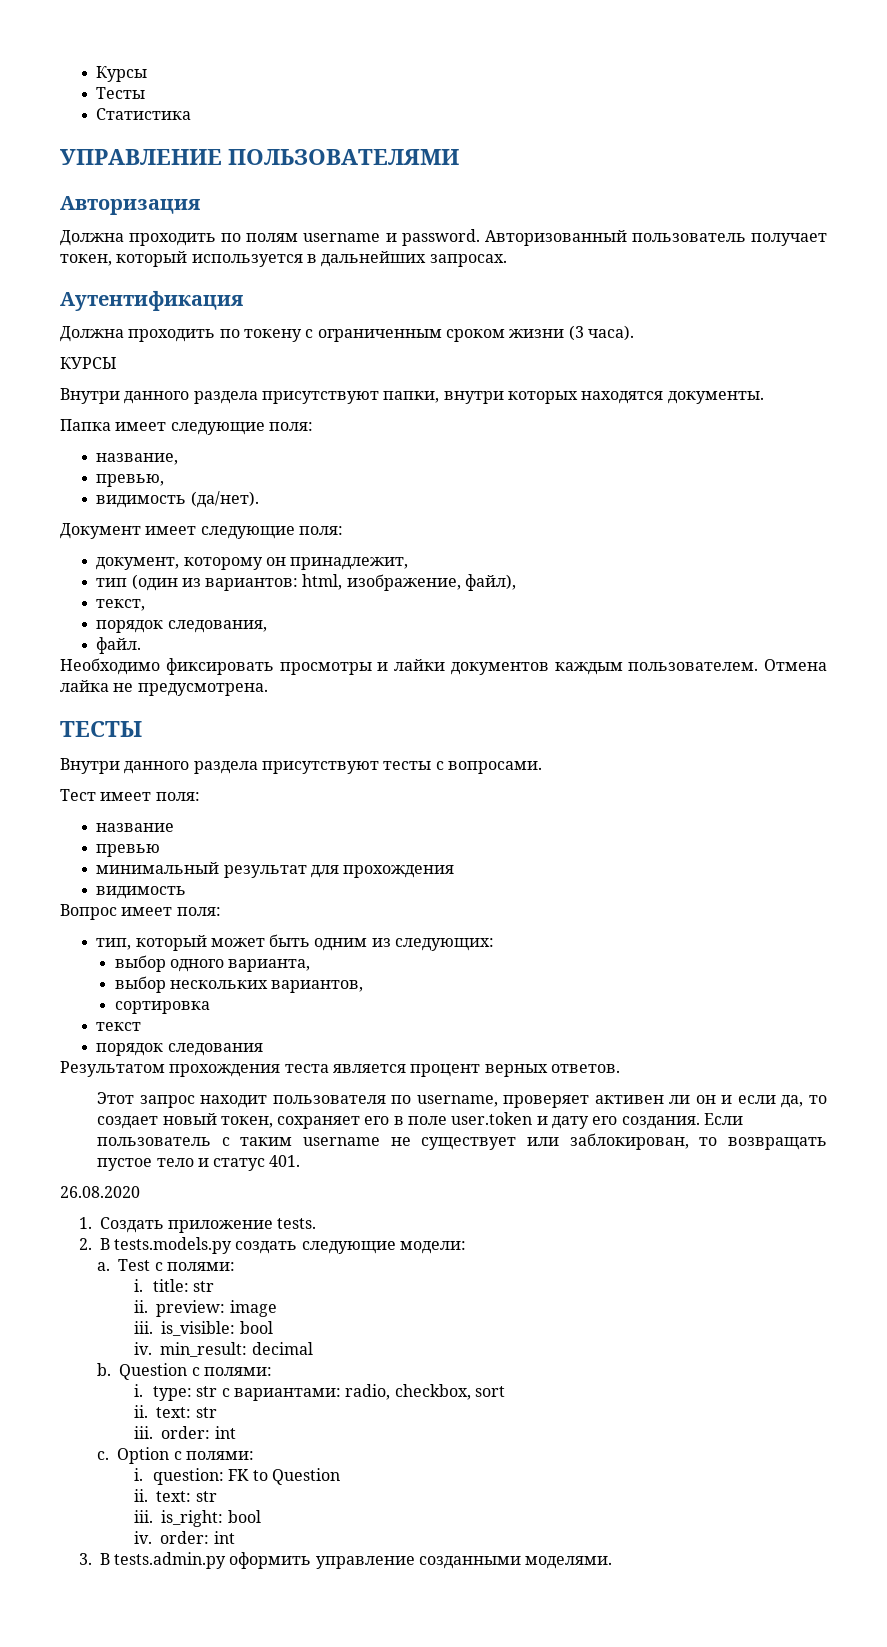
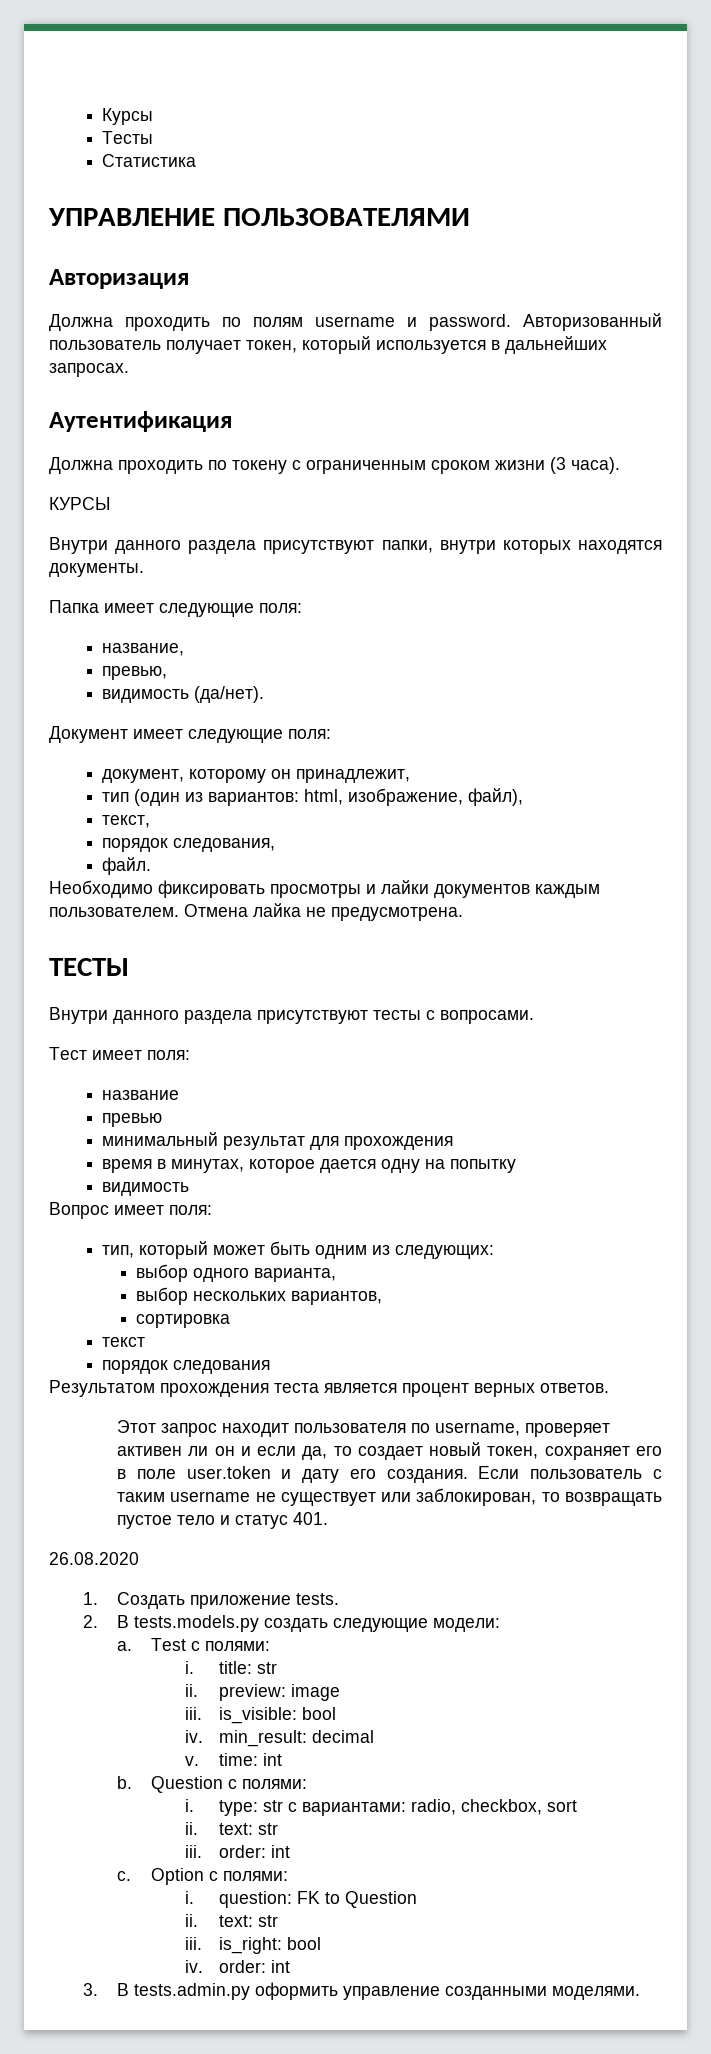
(455, 871) none -> [102,1159,517,1173] // время в минутах, которое дается одну на попытку
(313, 1348) none -> [185,1753,283,1766] // v. time: int

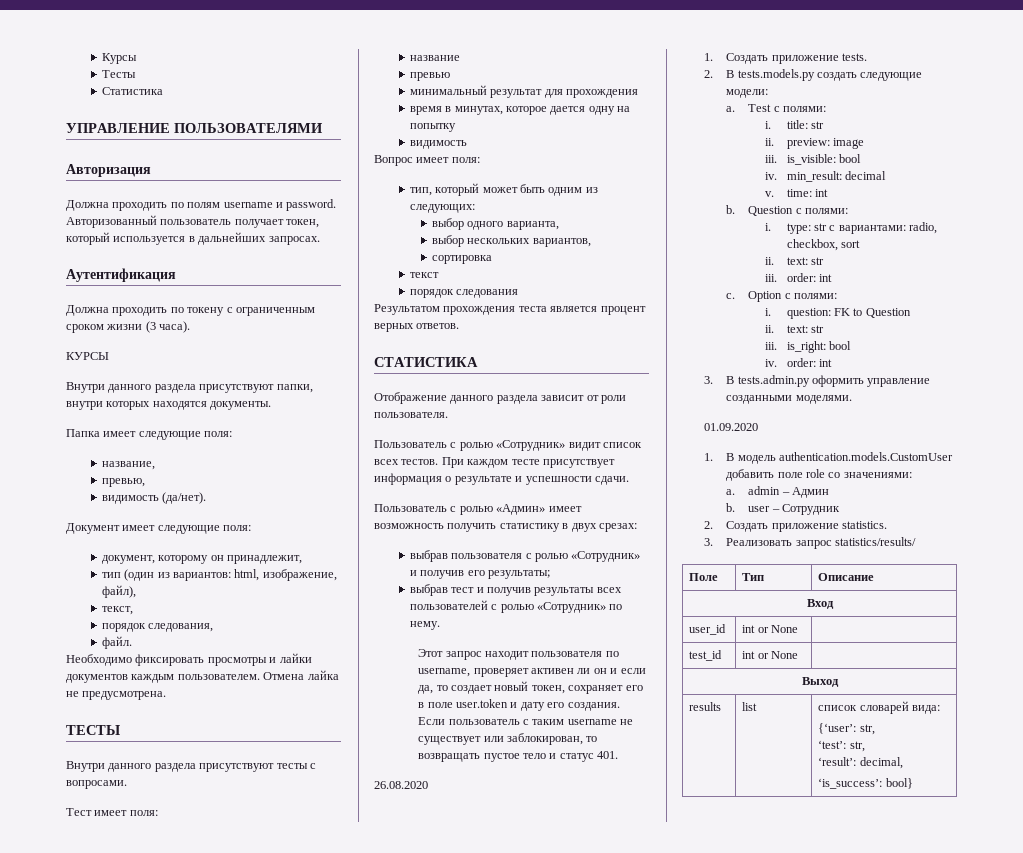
(609, 1388) none -> [374,357,478,367] [374,392,626,404] [374,412,448,418] [374,440,642,451] [374,457,615,468] [374,473,629,485] [374,504,582,515] [374,523,637,532] [409,550,641,562] [409,570,551,579] [409,584,622,596] [409,600,623,613] [409,621,440,630] // СТАТИСТИКА // Отображение данного раздела зависит от роли пользователя. // Пользователь с ролью «Сотрудник» видит список всех тестов. При каждом тесте присутствует информация о результате и успешности сдачи. // Пользователь с ролью «Админ» имеет возможность получить статистику в двух срезах: // выбрав пользователя с ролью «Сотрудник» и получив его результаты; // выбрав тест и получив результаты всех пользователей с ролью «Сотрудник» по нему.
(641, 1993) none -> [704,423,759,431] [704,452,954,464] [726,469,912,481] [726,486,830,498] [726,503,841,515] [704,521,888,532] [704,537,917,549] [689,573,719,581] [742,573,765,581] [818,573,875,581] [806,599,834,609] [689,624,727,635] [742,625,799,633] [689,650,723,661] [742,651,799,659] [801,677,839,687] [689,702,722,711] [742,702,758,711] [818,701,941,714] [818,723,875,735] [818,740,865,752] [818,757,903,769] [818,778,913,789] // 01.09.2020 // 1. В модель authentication.models.CustomUser добавить поле role со значениями: // a. admin – Админ // b. user – Сотрудник // 2. Создать приложение statistics. // 3. Реализовать запрос statistics/results/ // Поле | Тип | Описание // Вход // user_id | int or None | // test_id | int or None | // Выход // results | list | список словарей вида: // {‘user’: str, // ‘test’: str, // ‘result’: decimal, // ‘is_success’: bool}

